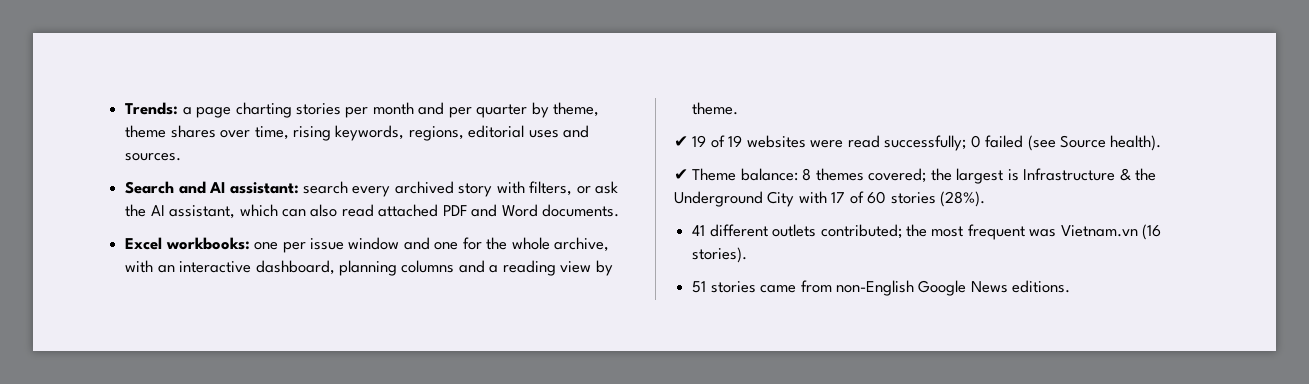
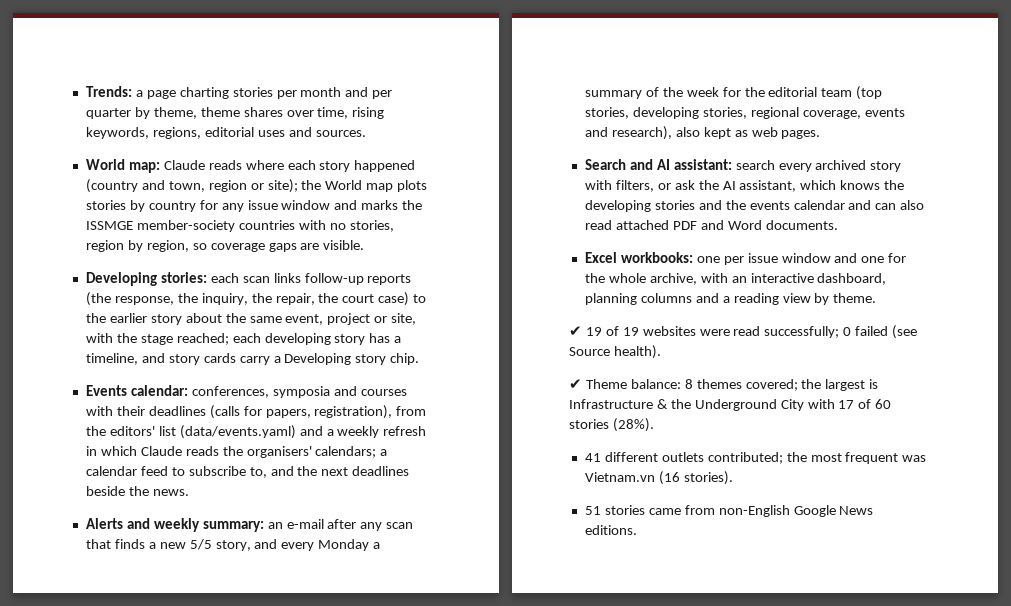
(182, 157) none -> [85,159,416,173] [85,179,428,193] [85,200,423,212] [85,220,394,232] [85,240,365,252] [85,272,412,286] [85,292,427,306] [85,313,417,325] [85,333,402,345] [85,353,420,365] [85,385,407,398] [85,405,427,419] [85,425,427,439] [85,446,388,458] [85,466,410,478] [85,486,189,496] [85,518,414,532] [85,539,381,551] [584,86,883,100] [584,107,905,119] [584,126,821,140] // World map: Claude reads where each story happened (country and town, region or site); the World map plots stories by country for any issue window and marks the ISSMGE member-society countries with no stories, region by region, so coverage gaps are visible. // Developing stories: each scan links follow-up reports (the response, the inquiry, the repair, the court case) to the earlier story about the same event, project or site, with the stage reached; each developing story has a timeline, and story cards carry a Developing story chip. // Events calendar: conferences, symposia and courses with their deadlines (calls for papers, registration), from the editors' list (data/events.yaml) and a weekly refresh in which Claude reads the organisers' calendars; a calendar feed to subscribe to, and the next deadlines beside the news. // Alerts and weekly summary: an e-mail after any scan that finds a new 5/5 story, and every Monday a summary of the week for the editorial team (top stories, developing stories, regional coverage, events and research), also kept as web pages.
(278, 210) none -> [840,180,905,190] [584,200,872,212] knows the developing stories and the events calendar and

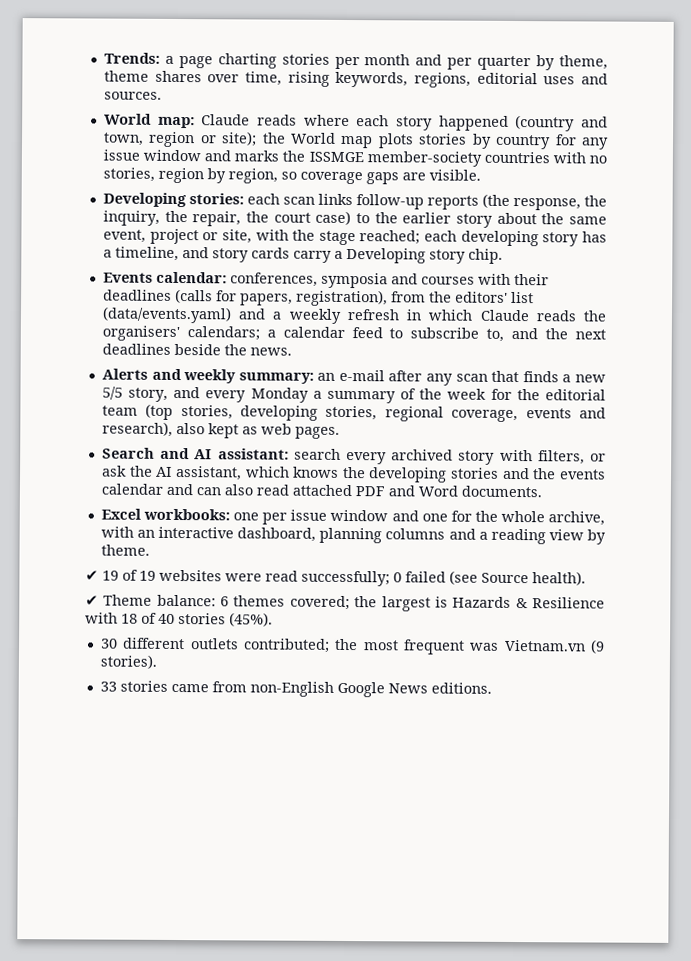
[684,379,693,389] 8 -> [220,596,230,607] 6
[569,399,892,411] [569,418,654,432] [584,453,601,462] Infrastructure & the Underground City with 17 of 60 stories (28%). // 41 -> [452,596,606,609] [85,612,273,627] [99,638,118,649] Hazards & Resilience with 18 of 40 stories (45%). // 30
[658,471,680,485] (16 -> [590,639,606,654] (9
[584,506,601,515] 51 -> [99,681,117,692] 33

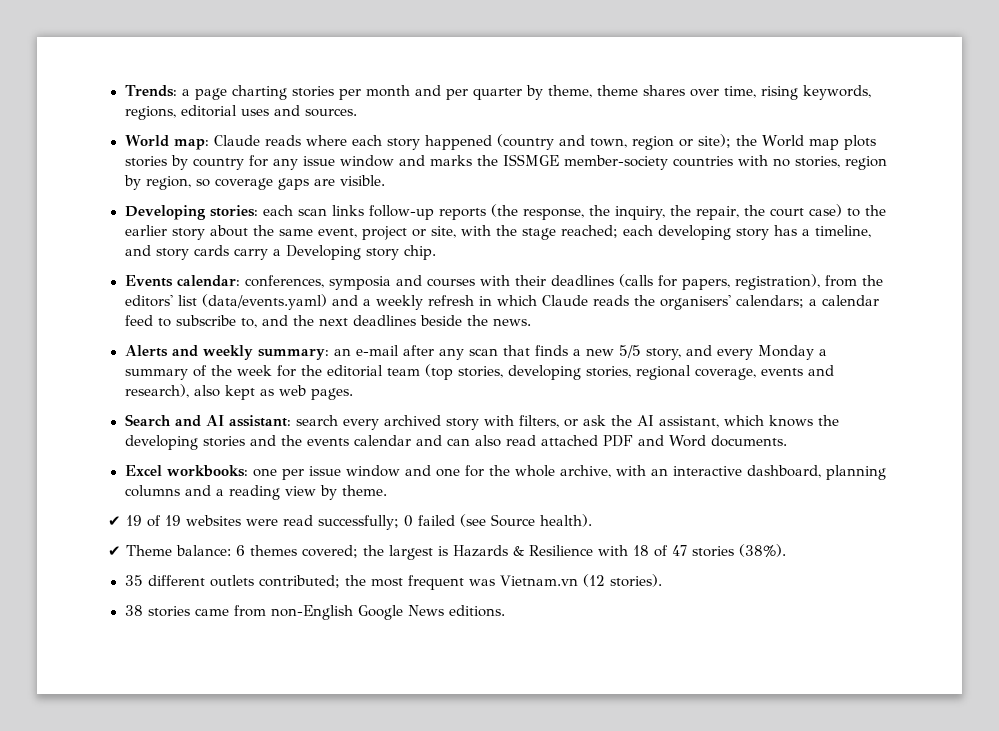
[158,612,273,627] [99,638,118,649] 40 stories (45%). // 30 -> [672,544,786,557] [124,575,143,586] 47 stories (38%). // 35
[590,639,606,654] (9 -> [582,574,605,587] (12
[99,681,117,692] 33 -> [124,605,143,616] 38

